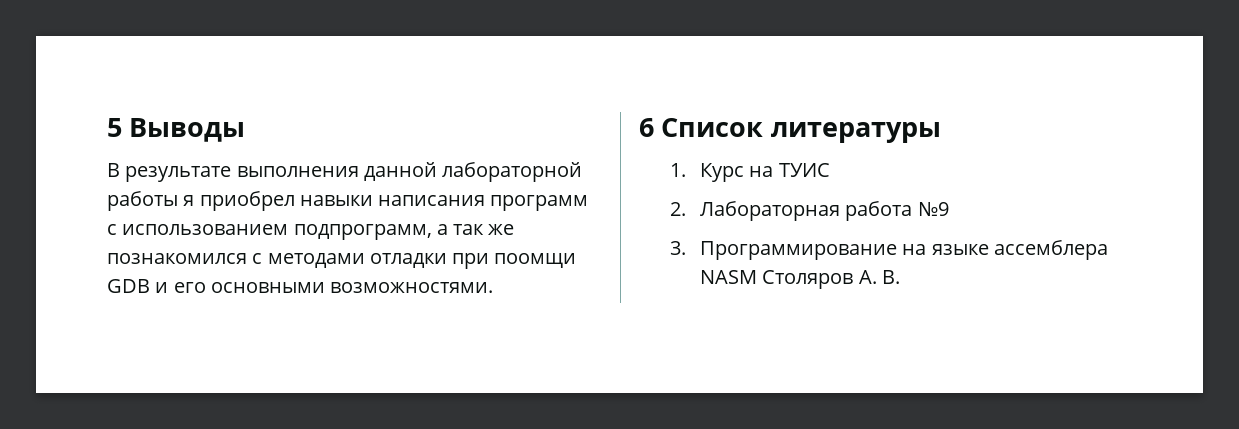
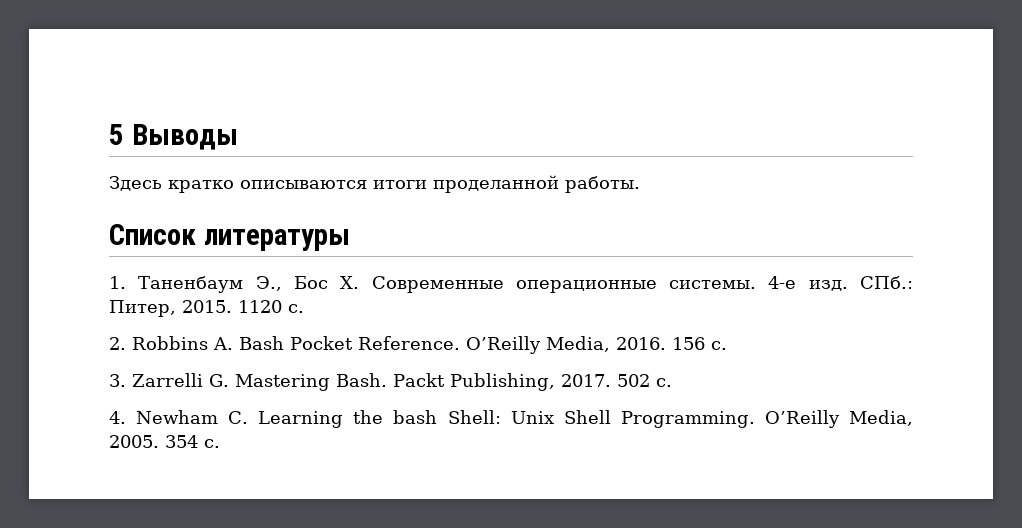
[107,162,583,182] [107,191,589,211] [107,224,515,240] [107,253,577,269] [107,279,494,293] [639,118,941,143] [669,163,830,182] [669,201,949,221] [669,240,1108,260] [700,270,900,289] В результате выполнения данной лабораторной работы я приобрел навыки написания программ с использованием подпрограмм, а так же познакомился с методами отладки при поомщи GDB и его основными возможностями. // 6 Список литературы // 1. Курс на ТУИС // 2. Лабораторная работа №9 // 3. Программирование на языке ассемблера NASM Столяров А. В. -> [109,175,640,193] [109,224,350,251] [109,276,913,293] [109,300,304,317] [109,336,727,354] [109,373,672,391] [109,410,913,428] [109,435,220,448] Здесь кратко описываются итоги проделанной работы. // Список литературы // 1. Таненбаум Э., Бос Х. Современные операционные системы. 4-е изд. СПб.: Питер, 2015. 1120 с. // 2. Robbins A. Bash Pocket Reference. O’Reilly Media, 2016. 156 с. // 3. Zarrelli G. Mastering Bash. Packt Publishing, 2017. 502 с. // 4. Newham C. Learning the bash Shell: Unix Shell Programming. O’Reilly Media, 2005. 354 с.

